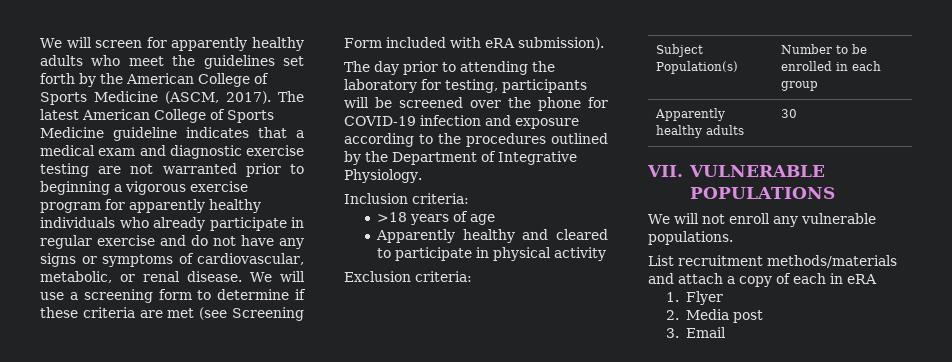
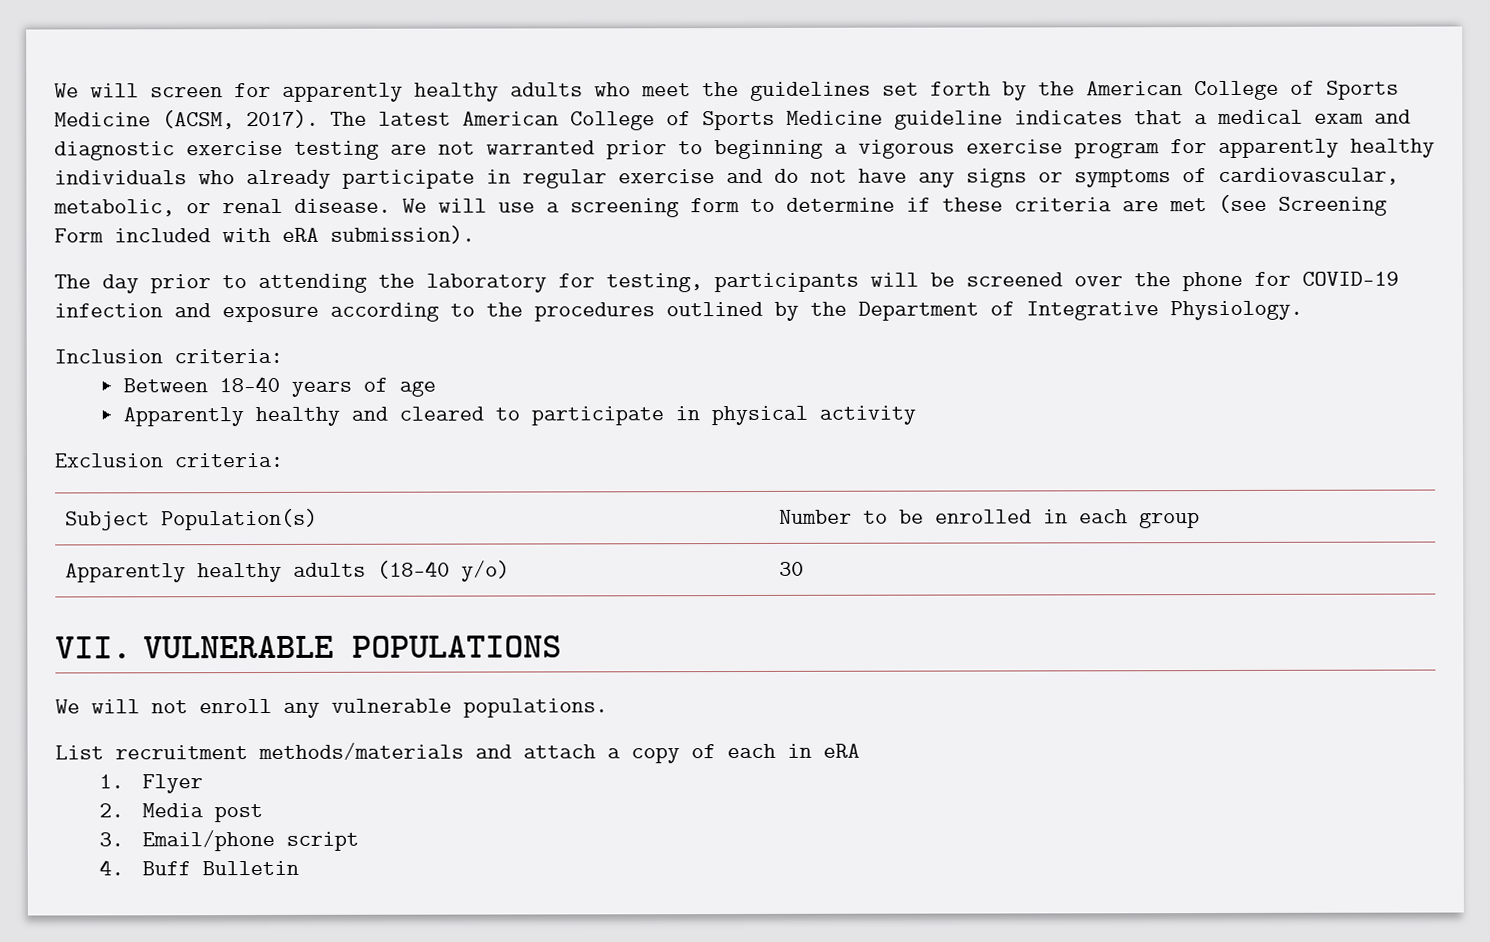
[165,91,219,104] (ASCM, -> [162,110,235,130] (ACSM,
[376,212,407,222] >18 -> [122,375,280,393] Between 18-40
(744, 130) none -> [376,560,510,582] (18-40 y/o)
[685,327,726,338] Email -> [142,829,360,852] [98,859,300,876] Email/phone script // 4. Buff Bulletin

